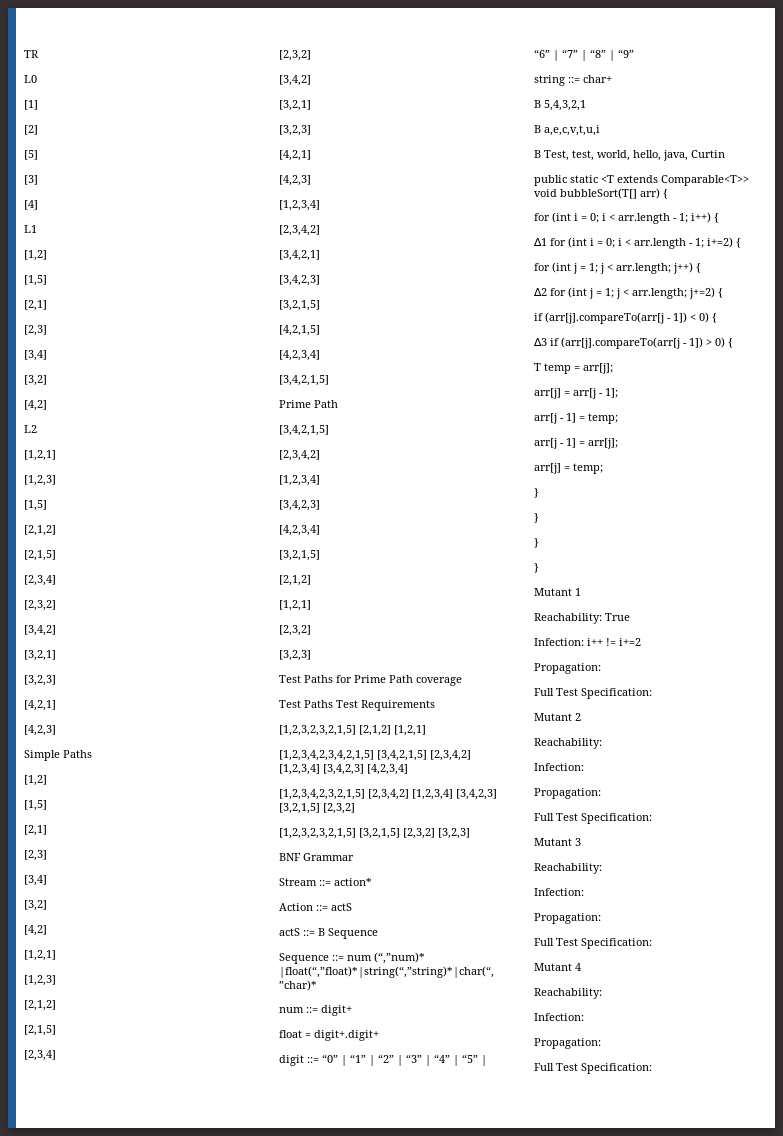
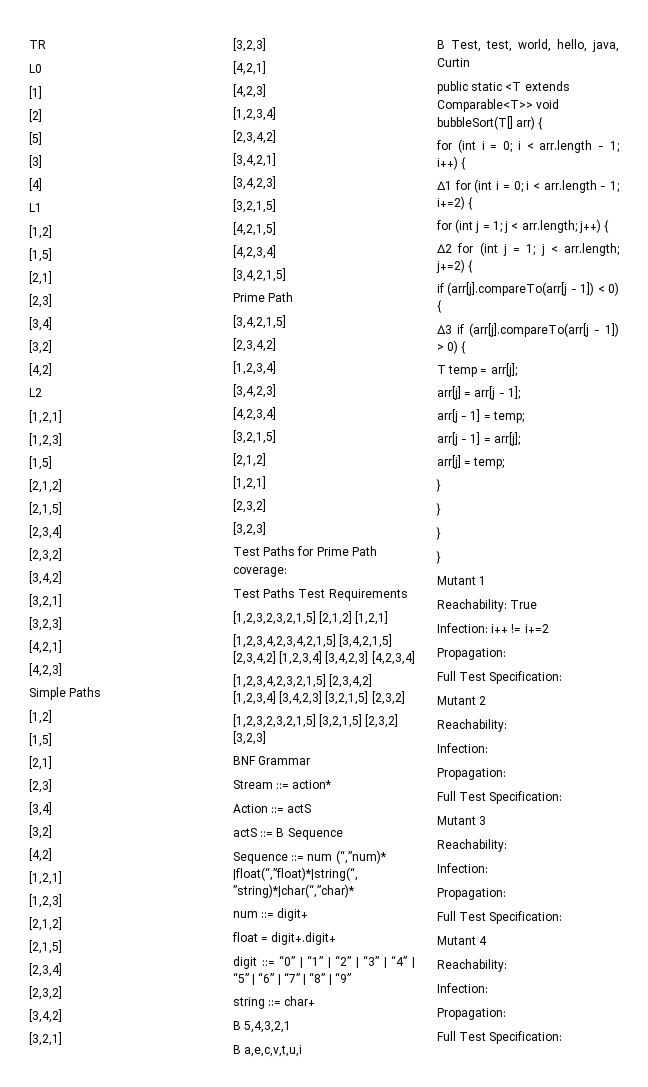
[416,677,462,686] coverage -> [233,567,287,577] coverage:

